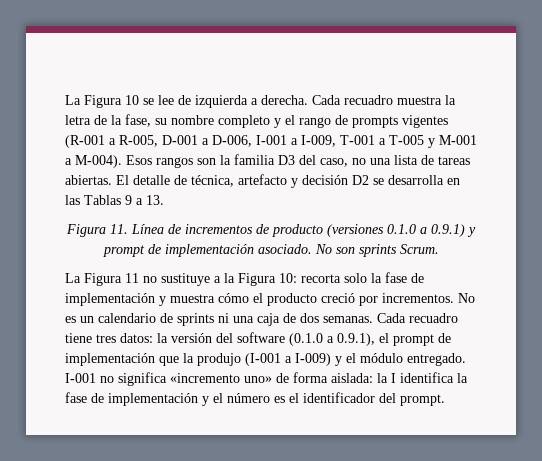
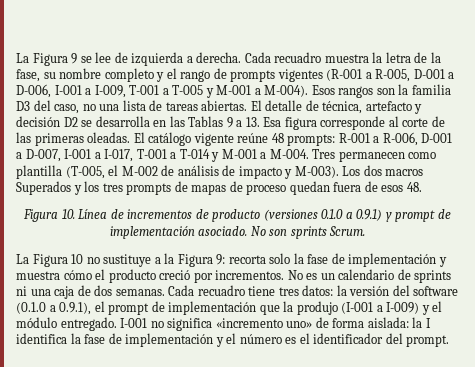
[65,95,139,108] La Figura 10 -> [16,53,78,66] La Figura 9
[66,224,128,237] // Figura 11. -> [263,116,445,130] [16,132,453,146] [16,149,437,162] [16,165,424,179] [16,181,422,195] [23,209,75,222] Esa figura corresponde al corte de las primeras oleadas. El catálogo vigente reúne 48 prompts: R-001 a R-006, D-001 a D-007, I-001 a I-017, T-001 a T-014 y M-001 a M-004. Tres permanecen como plantilla (T-005, el M-002 de análisis de impacto y M-003). Los dos macros Superados y los tres prompts de mapas de proceso quedan fuera de esos 48. // Figura 10.
[125,273,139,283] 11 -> [71,254,84,264] 10
[279,273,297,283] 10: -> [216,254,226,265] 9:

